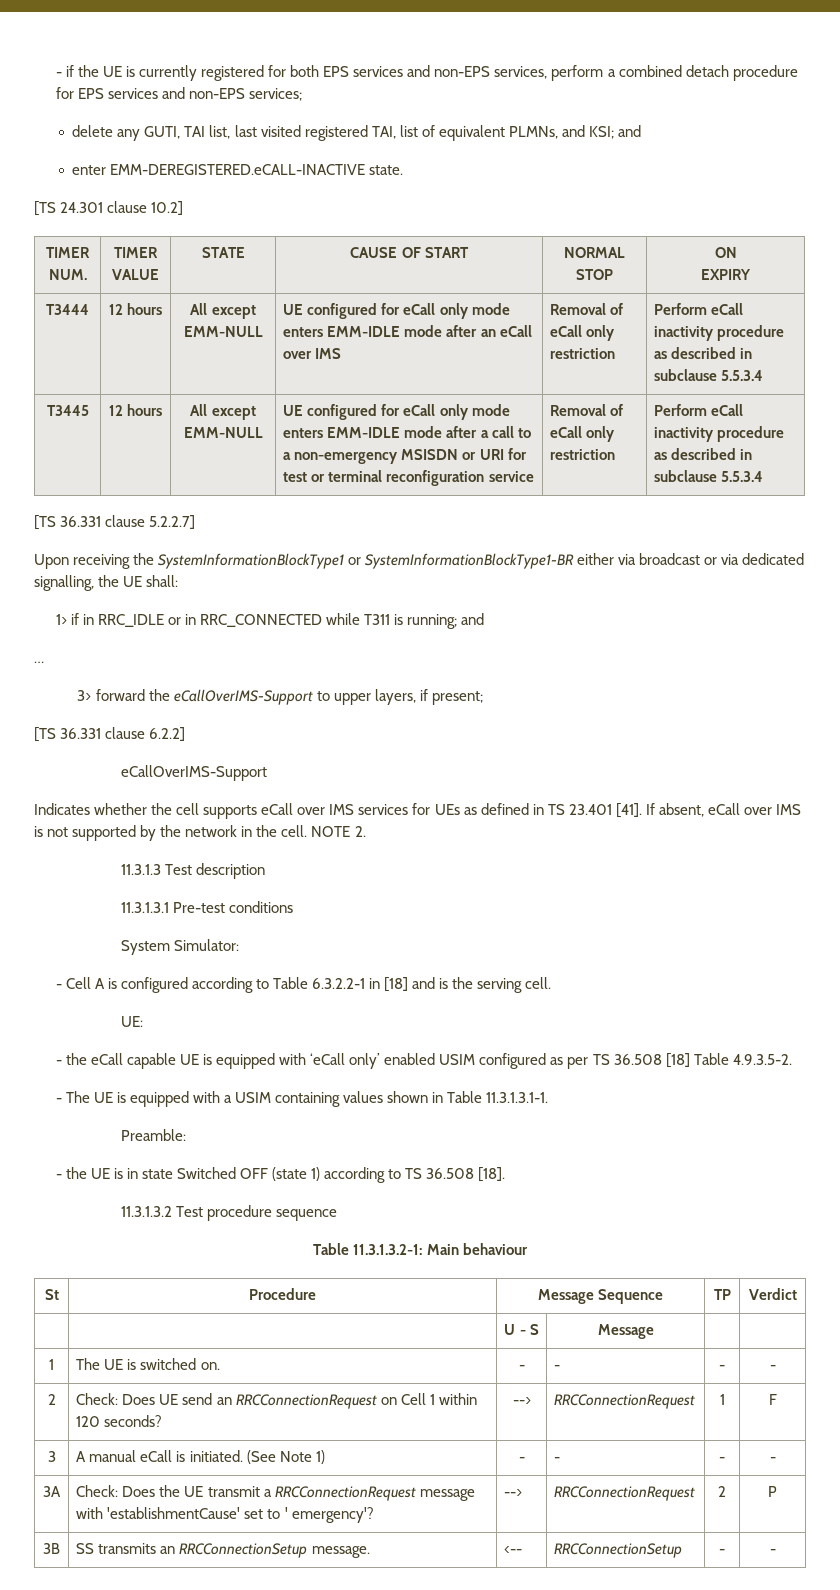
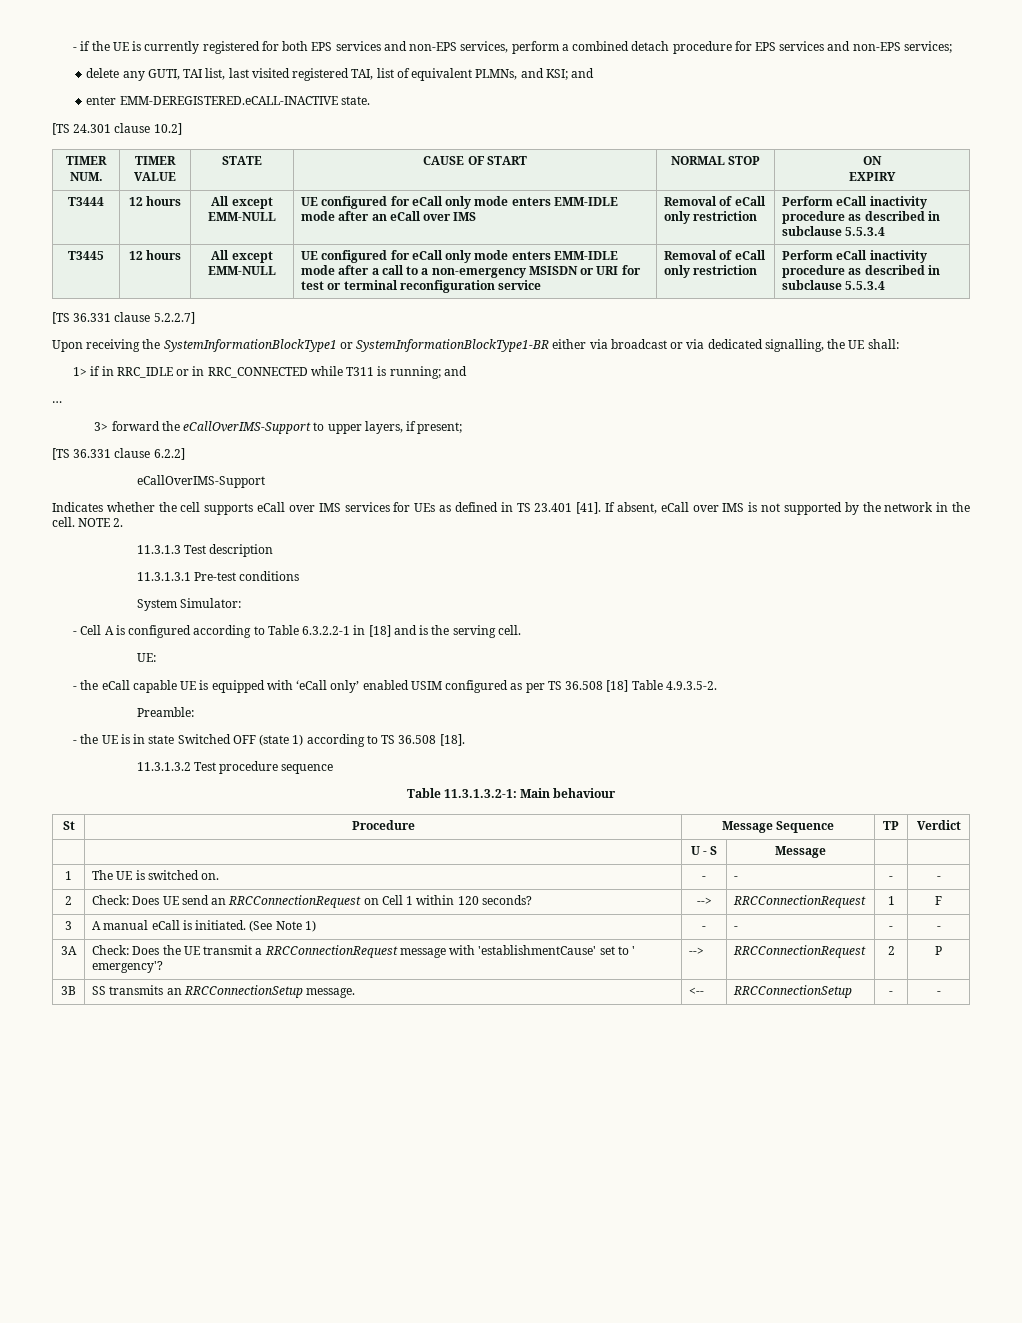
[55,1091,549,1107] // - The UE is equipped with a USIM containing values shown in Table 11.3.1.3.1-1. -> (717, 685) none

